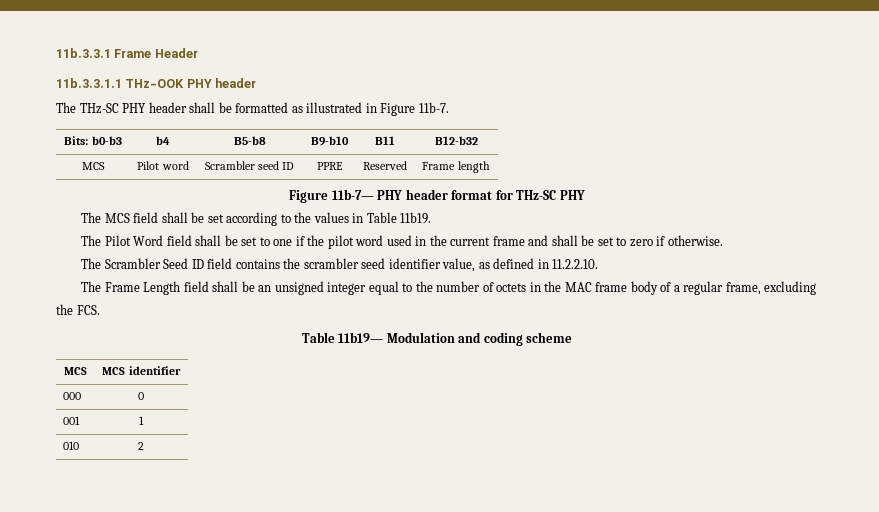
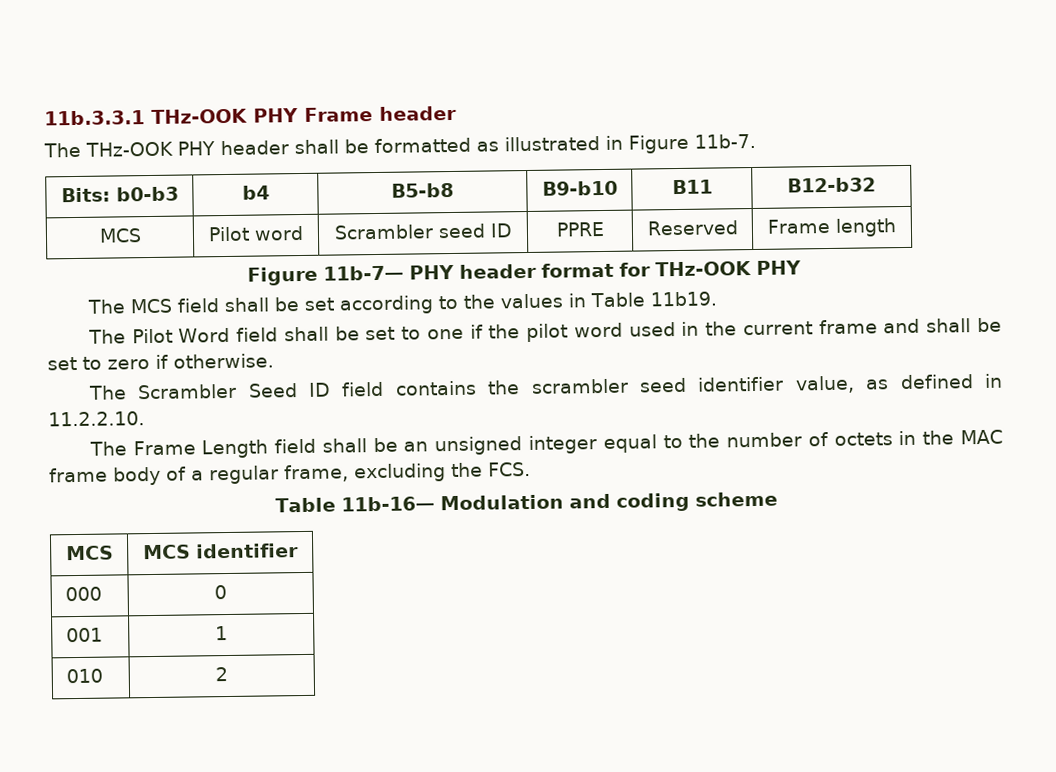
[114,48,198,58] [56,78,212,88] Frame Header // 11b.3.3.1.1 THz-OOK PHY -> [151,107,373,124] THz-OOK PHY Frame
[79,103,119,114] THz-SC -> [85,141,173,157] THz-OOK
[516,190,557,200] THz-SC -> [654,261,752,277] THz-OOK
[338,332,384,343] 11b19— -> [340,496,435,512] 11b-16—

